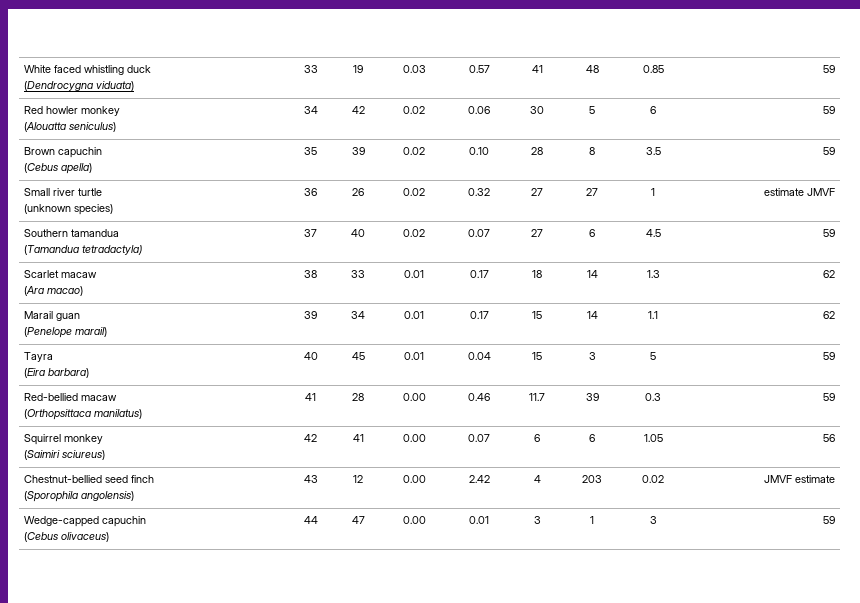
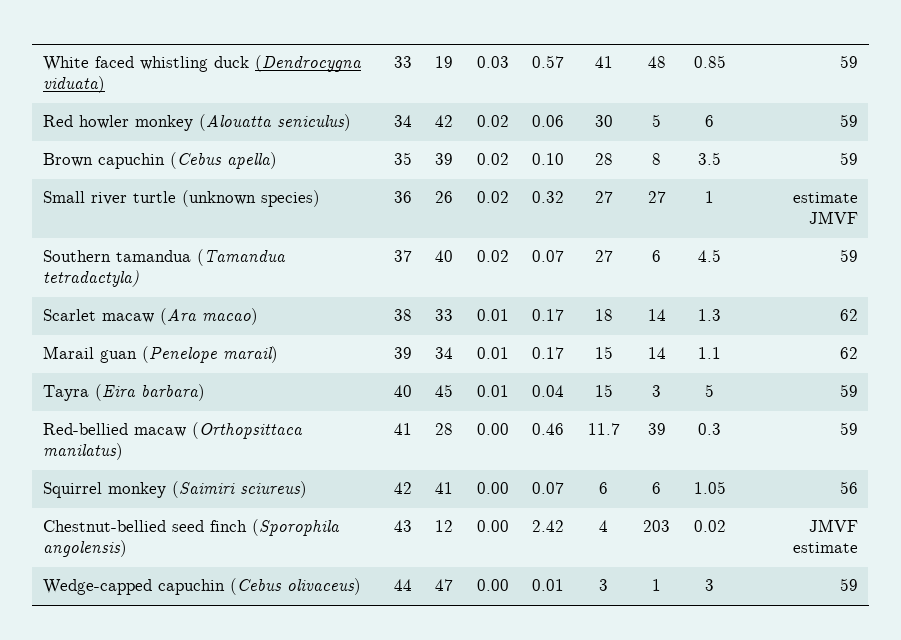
(152, 69) // -> (250, 62) none
(121, 111) // -> (194, 123) none
(103, 152) // -> (166, 161) none
(103, 192) // -> (177, 197) none
(120, 233) // -> (192, 256) none
(98, 275) // -> (155, 318) none
(81, 317) // -> (138, 356) none
(54, 357) // -> (90, 393) none
(118, 398) // -> (187, 432) none
(104, 439) // -> (167, 490) none
(155, 479) // -> (248, 526) none
(147, 521) // -> (226, 587) none

